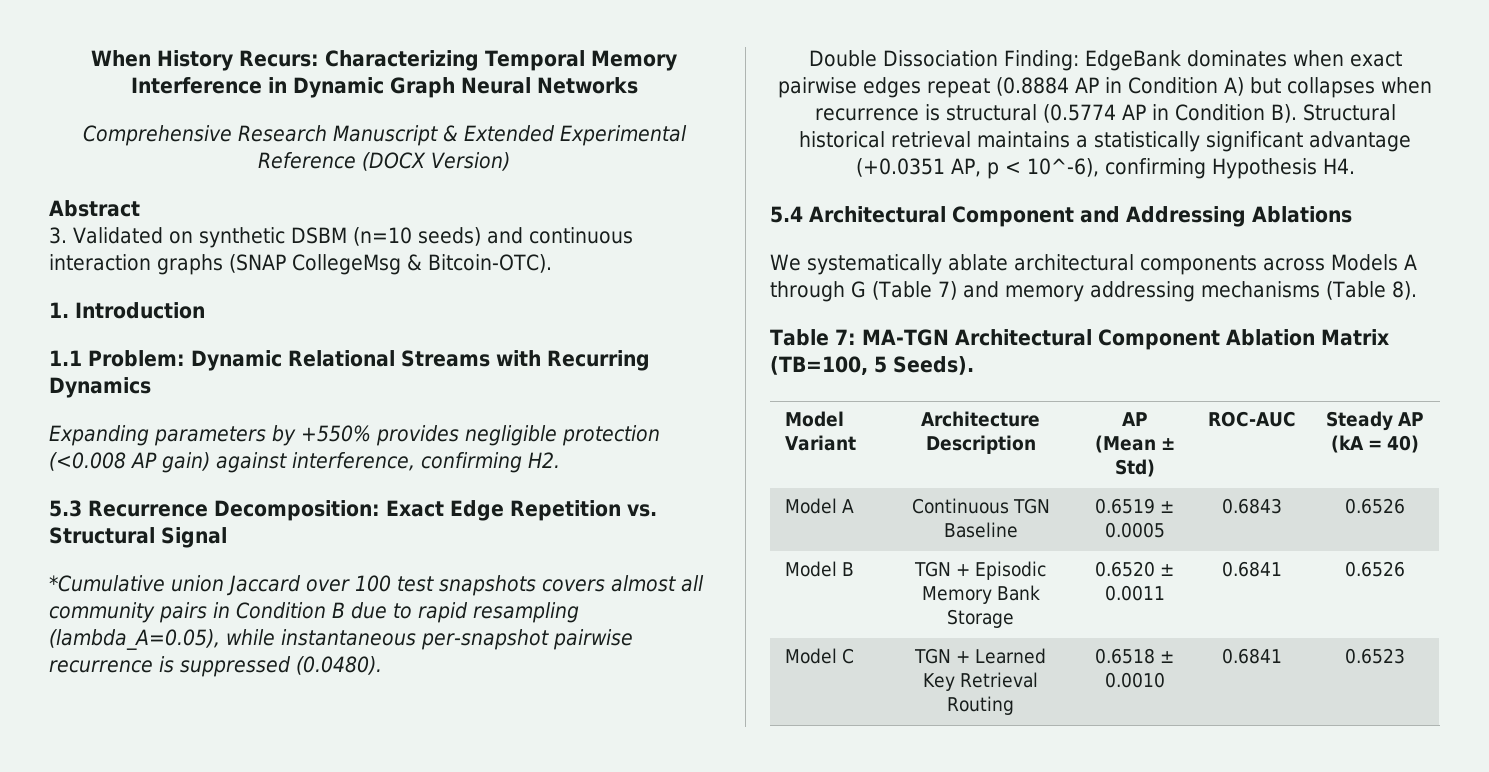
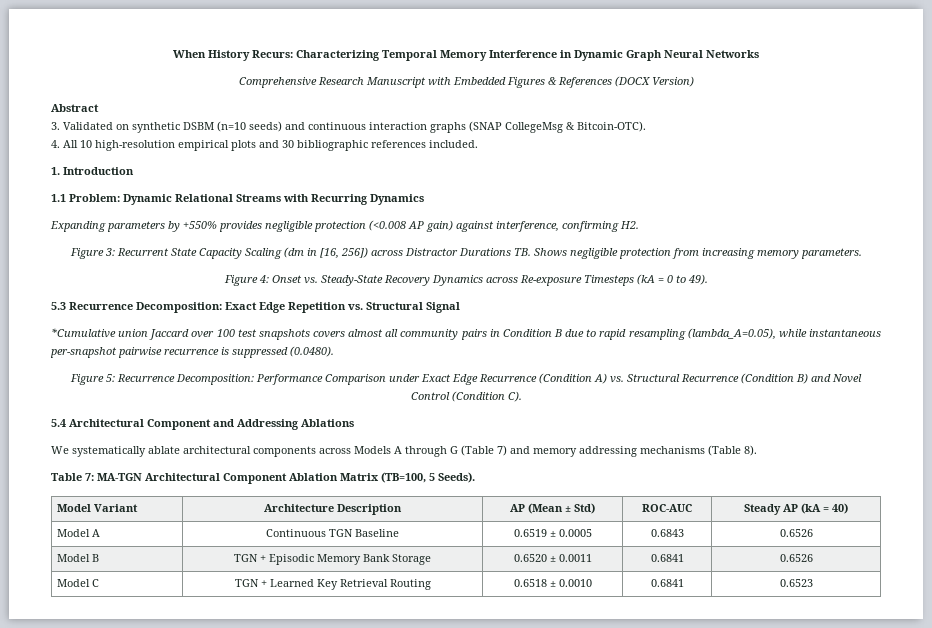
[442,125,687,146] [258,152,357,169] & Extended Experimental Reference -> [427,77,612,88] with Embedded Figures & References
(552, 263) none -> [51,140,478,151] // 4. All 10 high-resolution empirical plots and 30 bibliographic references included.
(560, 460) none -> [69,247,862,259] [223,274,708,286] // Figure 3: Recurrent State Capacity Scaling (dm in [16, 256]) across Distractor Durations TB. Shows negligible protection from increasing memory parameters. // Figure 4: Onset vs. Steady-State Recovery Dynamics across Re-exposure Timesteps (kA = 0 to 49).
[808,50,1402,71] [778,77,1432,98] [814,104,1396,123] [799,131,1411,152] [855,158,1355,179] Double Dissociation Finding: EdgeBank dominates when exact pairwise edges repeat (0.8884 AP in Condition A) but collapses when recurrence is structural (0.5774 AP in Condition B). Structural historical retrieval maintains a statistically significant advantage (+0.0351 AP, p < 10^-6), confirming Hypothesis H4. -> [70,373,862,385] [410,391,522,402] Figure 5: Recurrence Decomposition: Performance Comparison under Exact Edge Recurrence (Condition A) vs. Structural Recurrence (Condition B) and Novel Control (Condition C).

